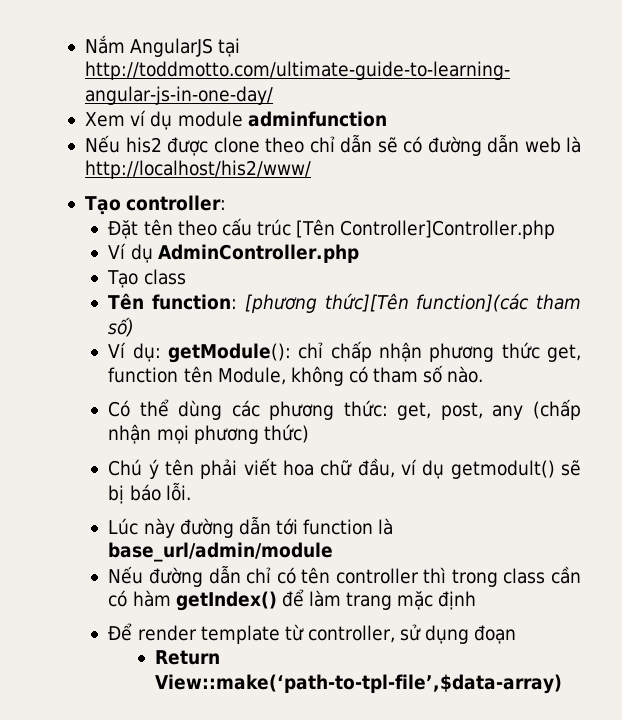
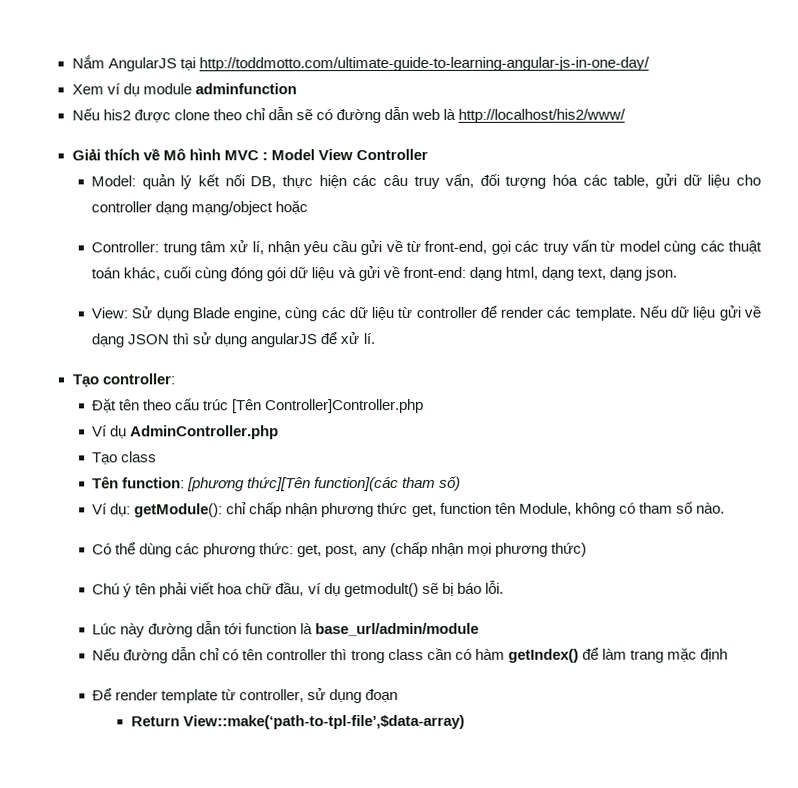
(312, 169) none -> [71,148,429,161] [91,173,762,190] [91,200,309,216] [91,239,763,256] [91,265,677,282] [91,305,761,322] [91,332,375,348] // Giải thích về Mô hình MVC : Model View Controller // Model: quản lý kết nối DB, thực hiện các câu truy vấn, đối tượng hóa các table, gửi dữ liệu cho controller dạng mạng/object hoặc // Controller: trung tâm xử lí, nhận yêu cầu gửi về từ front-end, gọi các truy vấn từ model cùng các thuật toán khác, cuối cùng đóng gói dữ liệu và gửi về front-end: dạng html, dạng text, dạng json. // View: Sử dụng Blade engine, cùng các dữ liệu từ controller để render các template. Nếu dữ liệu gửi về dạng JSON thì sử dụng angularJS để xử lí.

